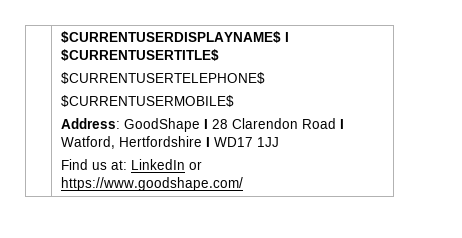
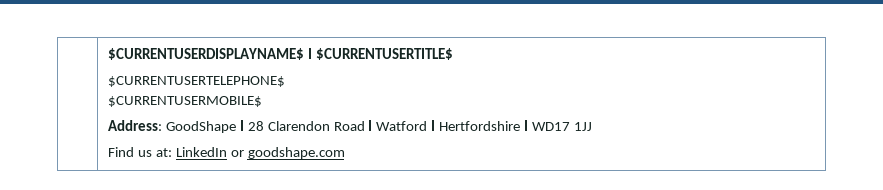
[60,136,115,149] Watford, -> [376,120,436,131] Watford I
[60,177,243,191] https://www.goodshape.com/ -> [247,147,345,159] goodshape.com

